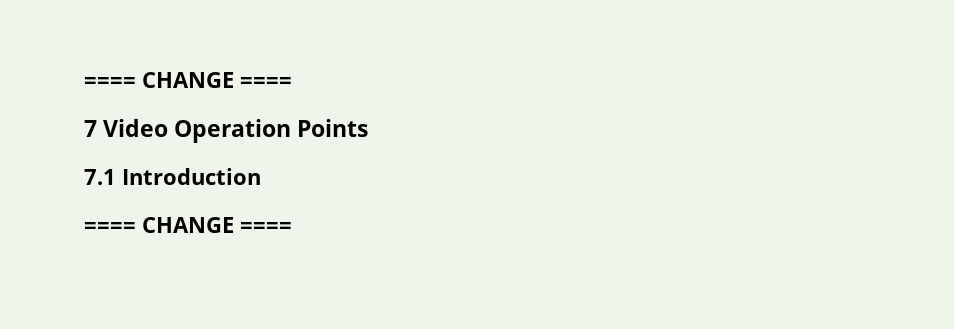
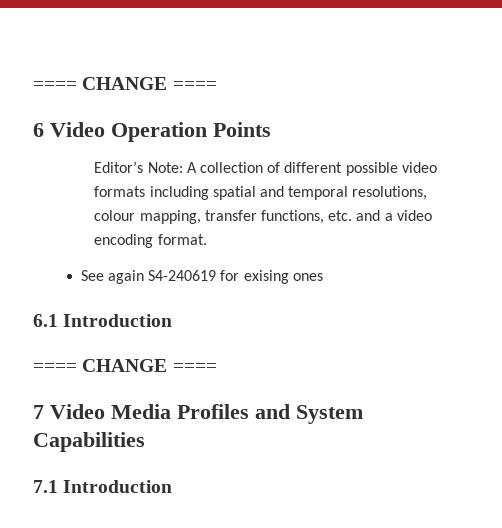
[84,72,292,88] [84,119,369,143] ==== CHANGE ==== // 7 Video Operation Points -> [33,77,217,90] [33,122,271,142] [94,161,437,176] [94,186,428,200] [94,210,432,224] [94,234,207,248] [80,270,323,284] [33,314,173,327] [33,359,217,372] [33,404,363,424] [33,432,145,452] ==== CHANGE ==== // 6 Video Operation Points // Editor’s Note: A collection of different possible video formats including spatial and temporal resolutions, colour mapping, transfer functions, etc. and a video encoding format. // See again S4-240619 for exising ones // 6.1 Introduction // ==== CHANGE ==== // 7 Video Media Profiles and System Capabilities
[84,217,292,233] // ==== CHANGE ==== -> (173, 486) none

